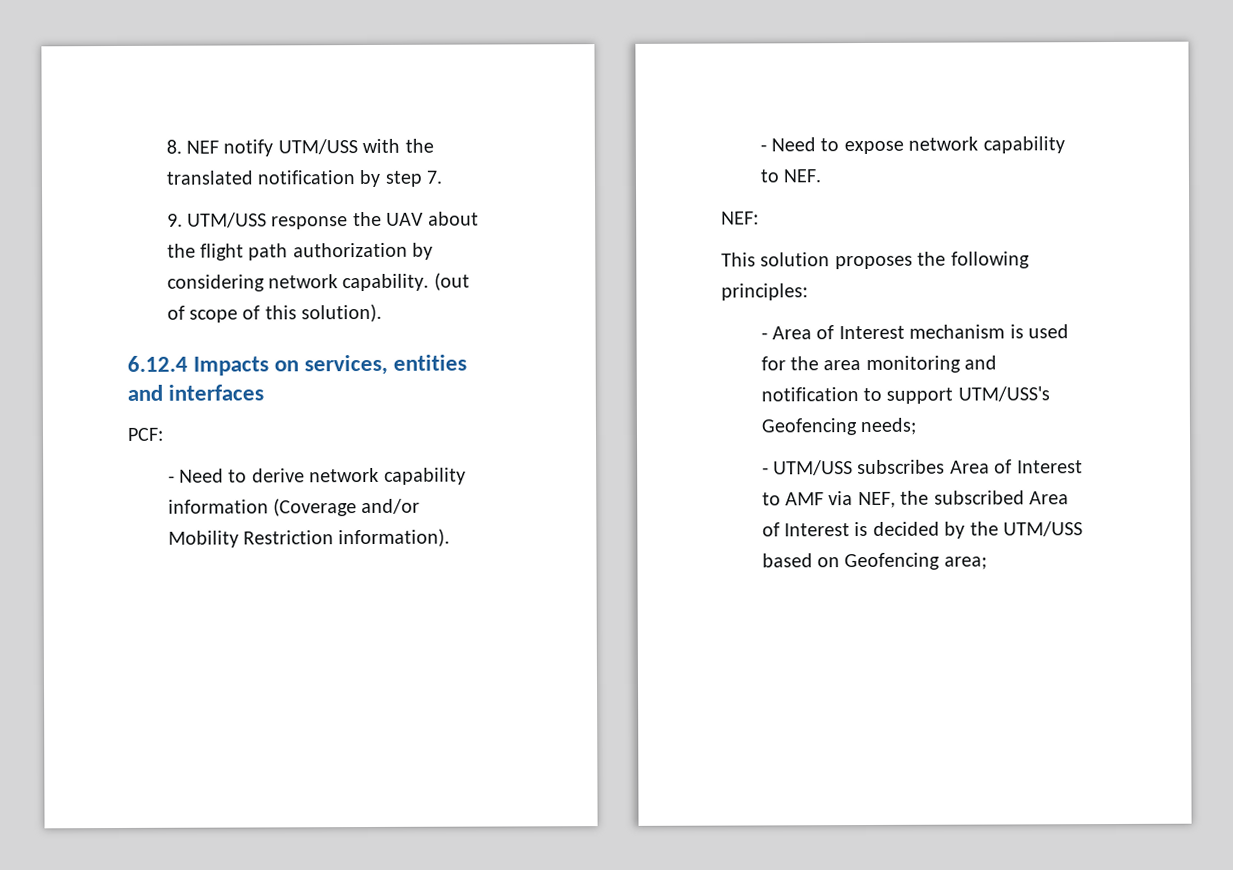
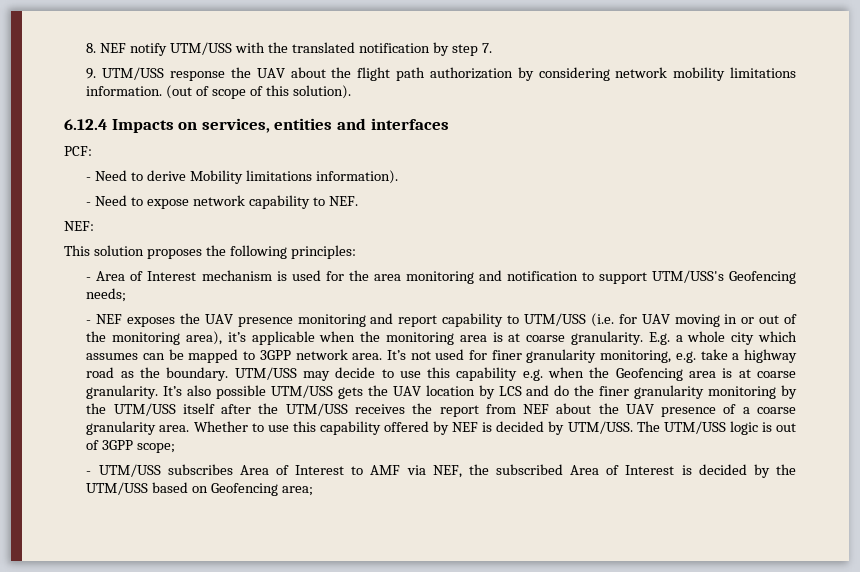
[342,273,430,292] capability. -> [673,67,796,81] [86,86,163,96] mobility limitations information.
[309,467,466,485] [167,498,421,517] [167,530,334,548] network capability information (Coverage and/or Mobility Restriction -> [190,170,312,184] Mobility limitations
(917, 426) none -> [86,313,797,327] [86,331,797,345] [86,349,797,363] [86,367,797,381] [86,385,797,399] [86,403,796,417] [86,421,796,435] [86,440,176,453] // - NEF exposes the UAV presence monitoring and report capability to UTM/USS (i.e. for UAV moving in or out of the monitoring area), it’s applicable when the monitoring area is at coarse granularity. E.g. a whole city which assumes can be mapped to 3GPP network area. It’s not used for finer granularity monitoring, e.g. take a highway road as the boundary. UTM/USS may decide to use this capability e.g. when the Geofencing area is at coarse granularity. It’s also possible UTM/USS gets the UAV location by LCS and do the finer granularity monitoring by the UTM/USS itself after the UTM/USS receives the report from NEF about the UAV presence of a coarse granularity area. Whether to use this capability offered by NEF is decided by UTM/USS. The UTM/USS logic is out of 3GPP scope;

